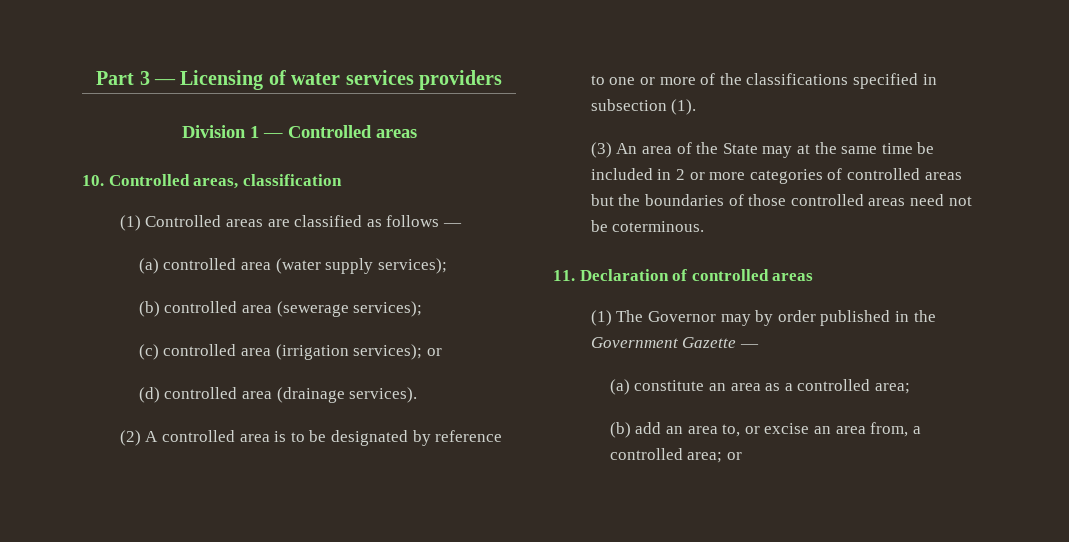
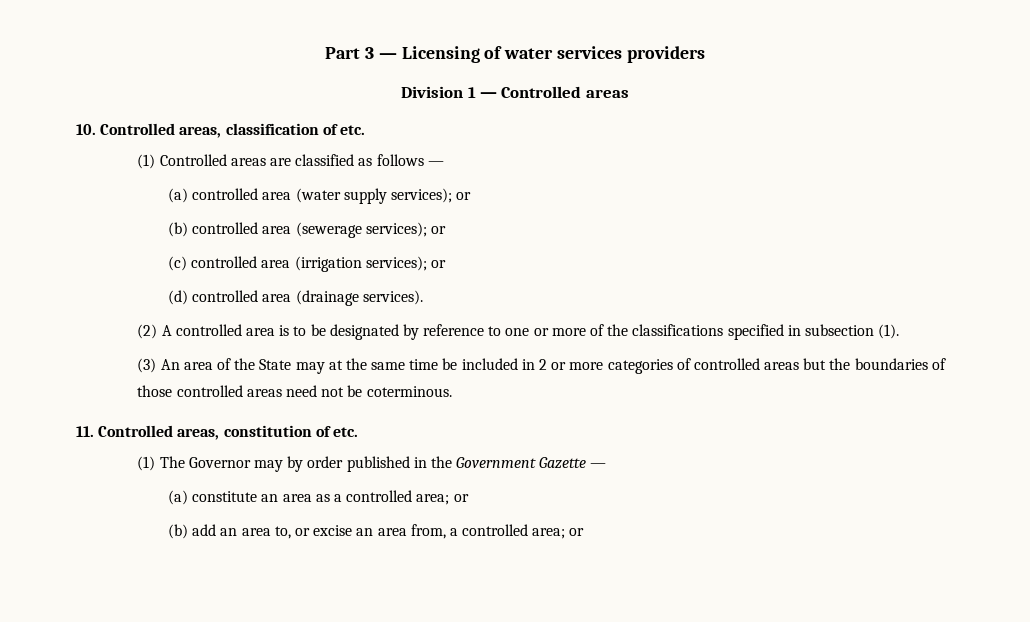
(342, 180) none -> [322,124,365,135] of etc.
(447, 266) none -> [456,192,472,200] or
(423, 309) none -> [431,226,447,234] or
[579,269,814,281] Declaration of controlled areas -> [98,425,358,440] Controlled areas, constitution of etc.
(910, 388) none -> [453,494,469,502] or

